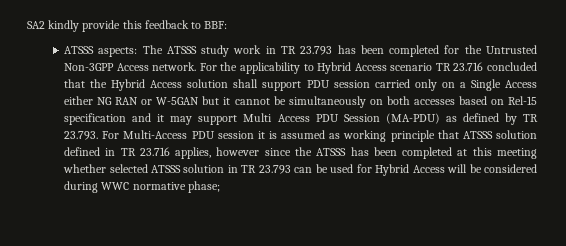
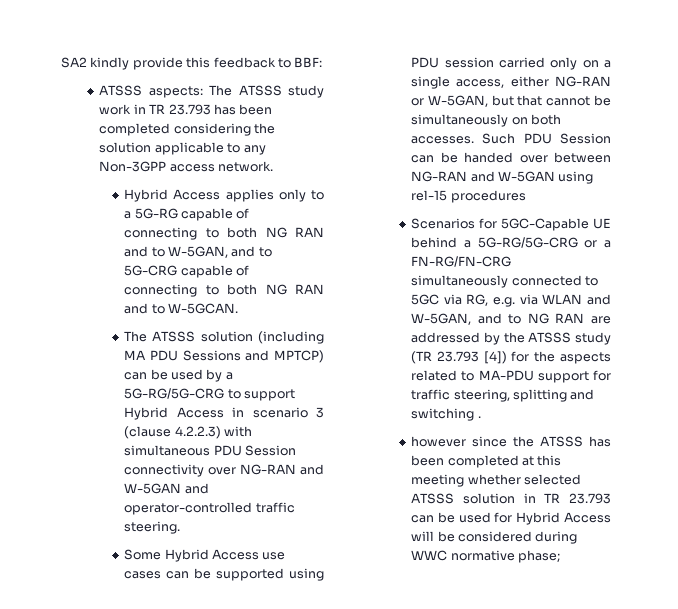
[444,45,537,54] [64,62,538,74] [64,79,302,91] for the Untrusted Non-3GPP Access network. For the applicability to Hybrid Access scenario TR 23.716 concluded that the Hybrid Access solution shall support -> [173,123,276,136] [99,142,266,155] [99,161,274,172] [124,189,324,202] [124,208,250,221] [124,227,324,240] [124,246,272,258] [124,265,249,278] [124,284,324,297] [124,303,238,314] [124,331,324,344] [124,350,324,363] [124,369,233,382] [124,388,295,401] [124,407,324,420] [124,426,252,439] [124,445,296,456] [124,464,324,477] [124,483,209,494] [124,502,295,515] [124,521,181,534] [124,549,286,562] [124,568,324,581] considering the solution applicable to any Non-3GPP access network. // Hybrid Access applies only to a 5G-RG capable of connecting to both NG RAN and to W-5GAN, and to 5G-CRG capable of connecting to both NG RAN and to W-5GCAN. // The ATSSS solution (including MA PDU Sessions and MPTCP) can be used by a 5G-RG/5G-CRG to support Hybrid Access in scenario 3 (clause 4.2.2.3) with simultaneous PDU Session connectivity over NG-RAN and W-5GAN and operator-controlled traffic steering. // Some Hybrid Access use cases can be supported using
[470,79,537,91] [64,96,231,105] Single Access either NG RAN or W-5GAN but it -> [411,76,611,89] [411,95,543,107] single access, either NG-RAN or W-5GAN, but that
[413,96,538,105] [64,113,538,125] [64,130,537,142] [64,147,212,159] accesses based on Rel-15 specification and it may support Multi Access PDU Session (MA-PDU) as defined by TR 23.793. For Multi-Access PDU session it is assumed as working principle that ATSSS solution defined in TR 23.716 applies, -> [411,133,611,144] [411,152,611,163] [411,171,594,184] [411,190,526,203] [411,218,611,231] [411,237,611,248] [411,256,512,267] [411,275,598,288] [411,294,611,307] [411,313,611,325] [411,332,611,345] [411,351,611,364] [411,370,611,383] [411,389,595,402] [411,408,481,421] accesses. Such PDU Session can be handed over between NG-RAN and W-5GAN using rel-15 procedures // Scenarios for 5GC-Capable UE behind a 5G-RG/5G-CRG or a FN-RG/FN-CRG simultaneously connected to 5GC via RG, e.g. via WLAN and W-5GAN, and to NG RAN are addressed by the ATSSS study (TR 23.793 [4]) for the aspects related to MA-PDU support for traffic steering, splitting and switching . //

